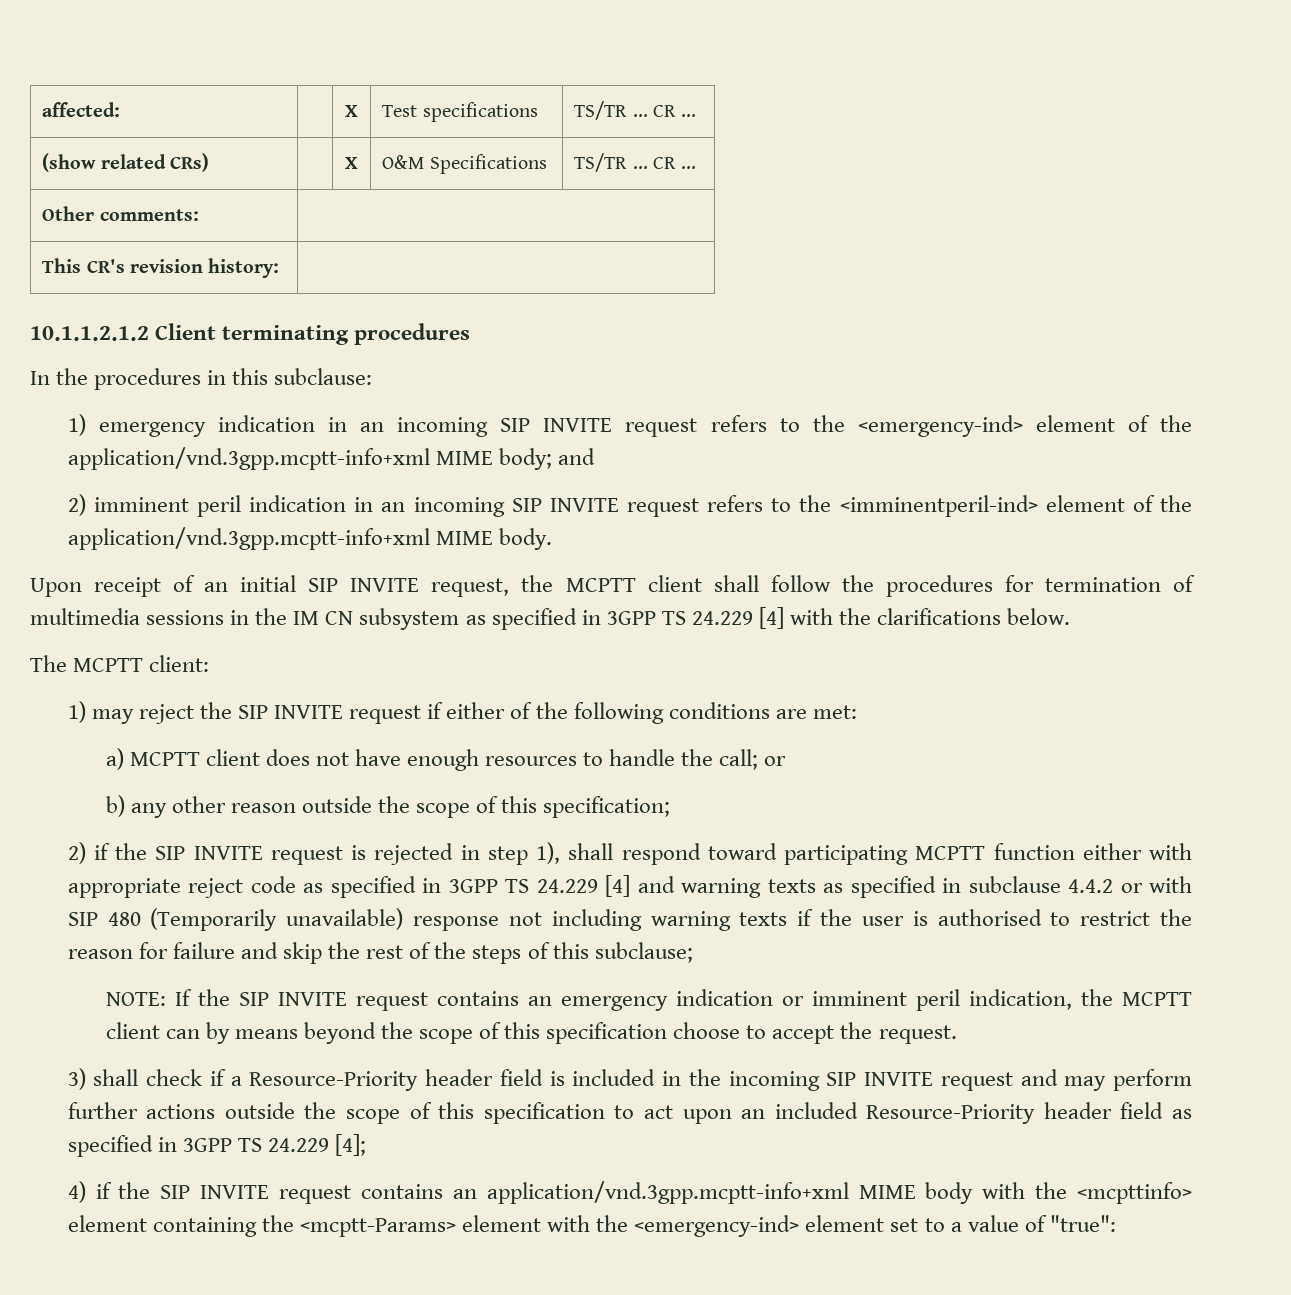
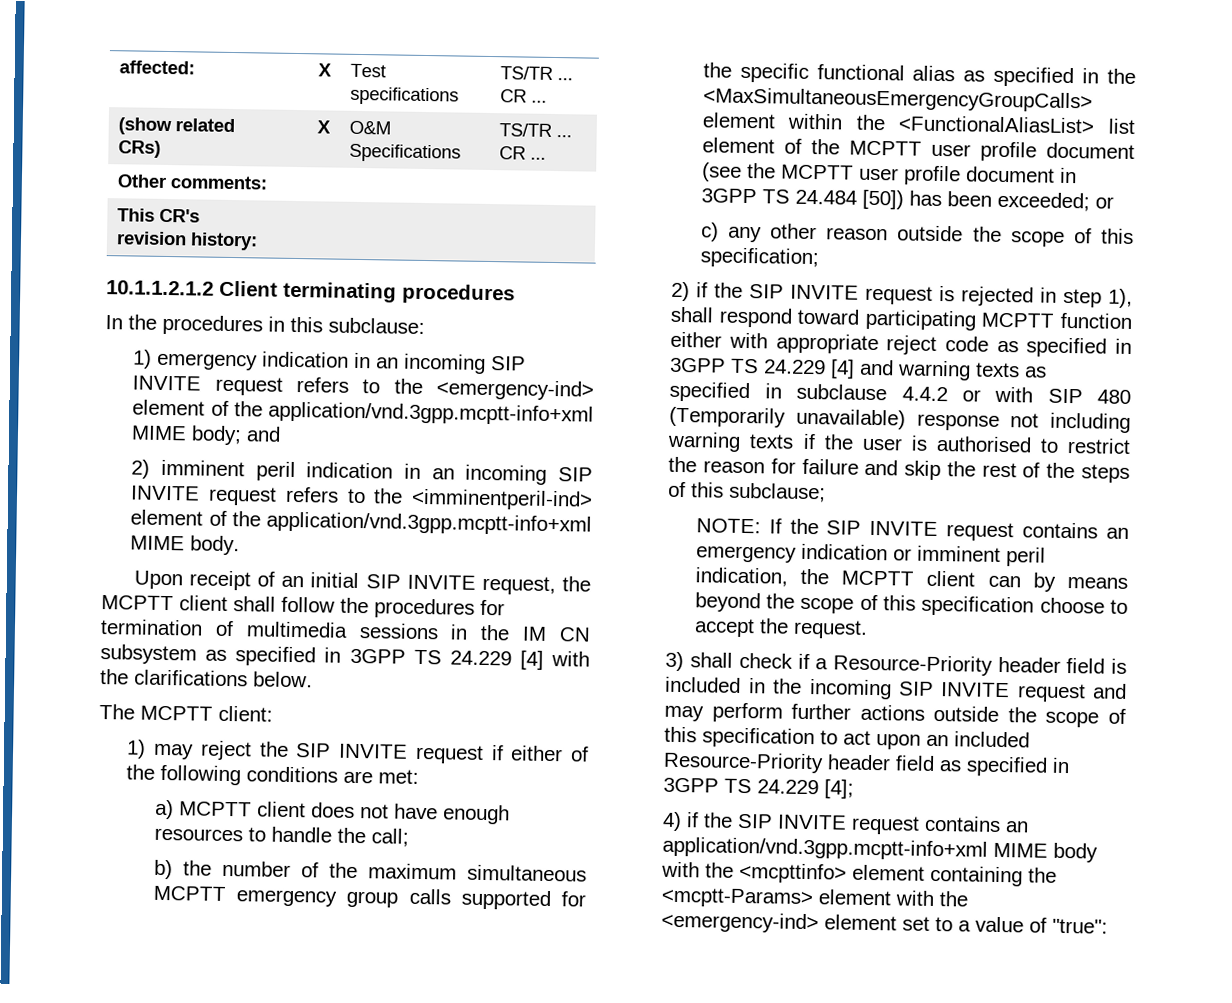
(759, 759) none -> [153,859,587,882] [152,885,586,911] [702,62,1136,88] [702,87,1093,113] [701,112,1136,135] [701,137,1135,162] [700,162,1077,186] [700,188,1090,212] // b) the number of the maximum simultaneous MCPTT emergency group calls supported for the specific functional alias as specified in the <MaxSimultaneousEmergencyGroupCalls> element within the <FunctionalAliasList> list element of the MCPTT user profile document (see the MCPTT user profile document in 3GPP TS 24.484 [50]) has been exceeded;
[105,795,125,817] b) -> [700,222,719,242] c)

